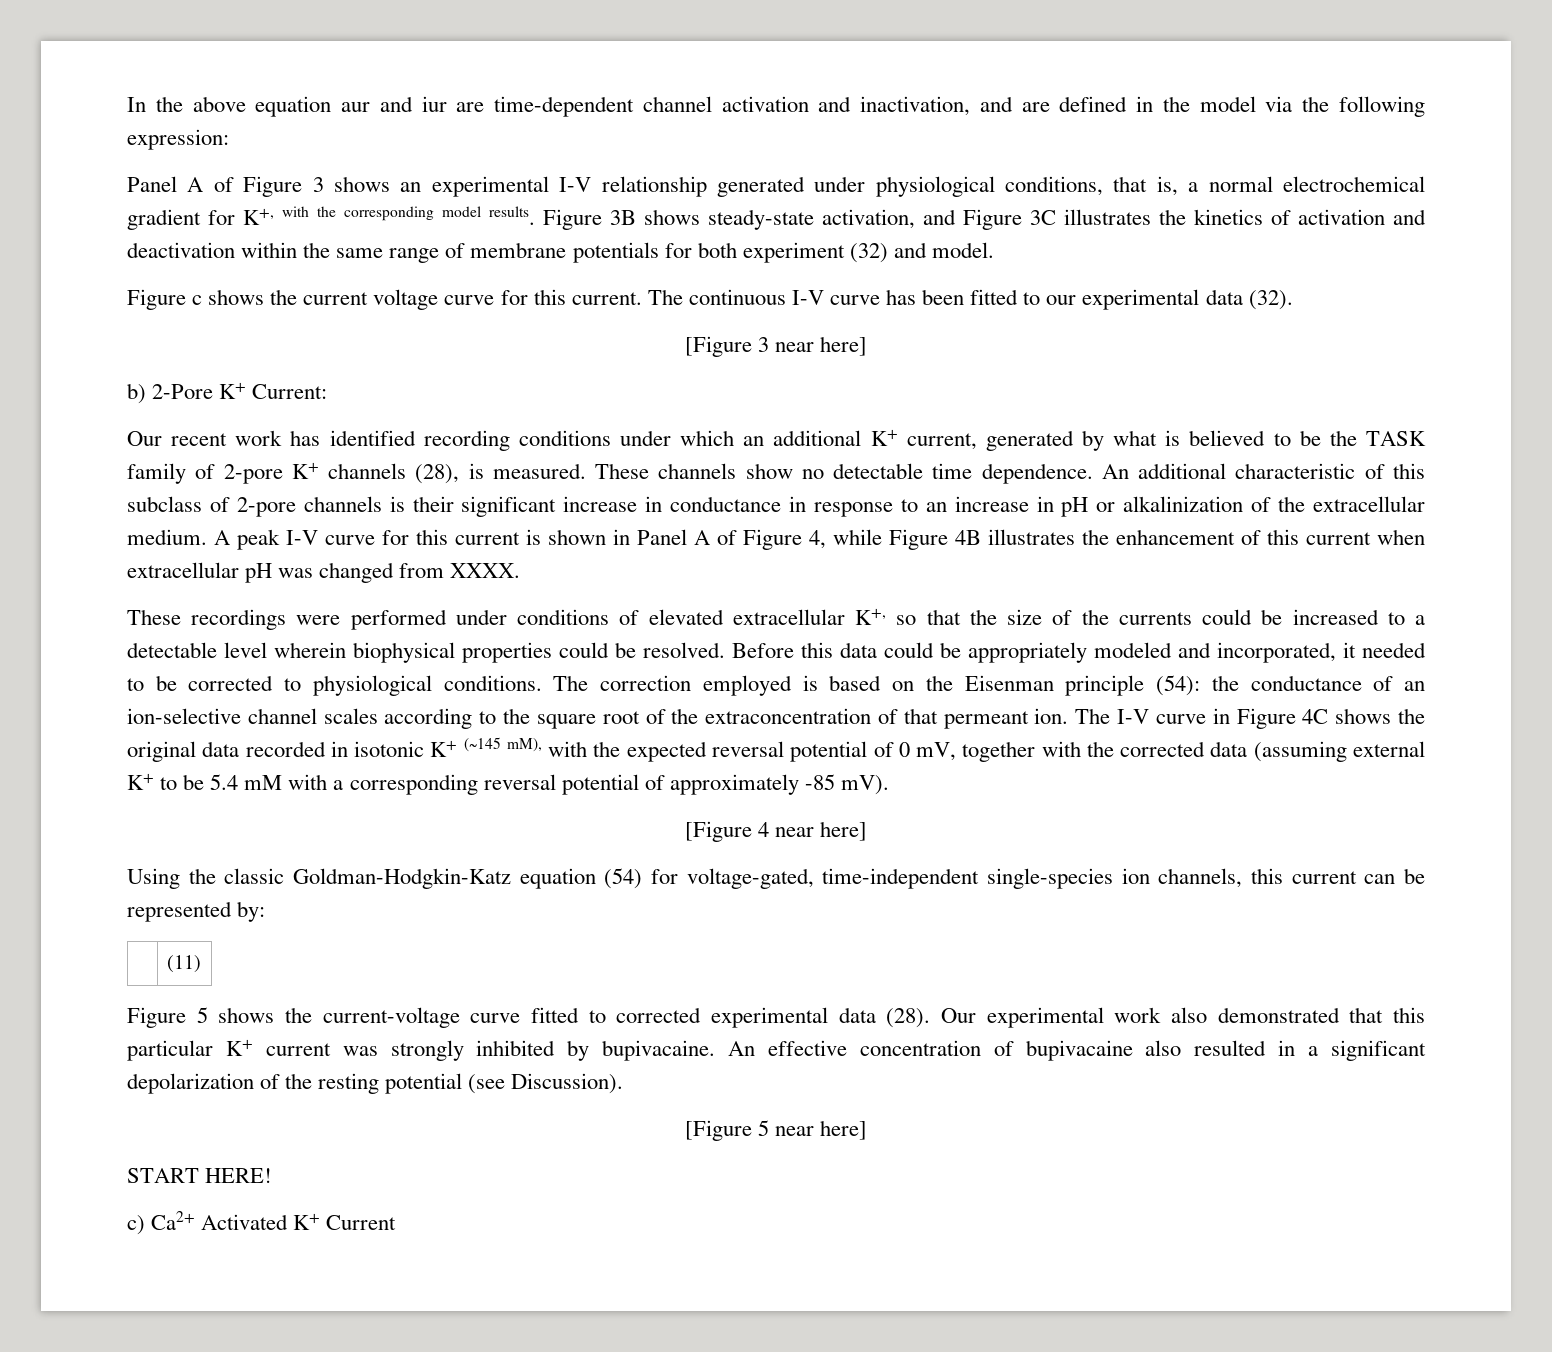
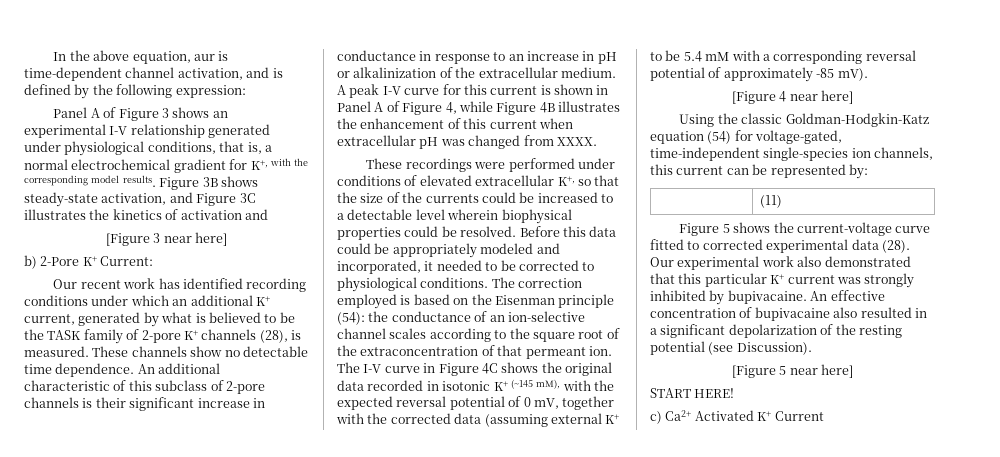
[255,96,1293,117] equation aur and iur are time-dependent channel activation and inactivation, and are defined in the model via -> [132,51,229,64] [24,67,283,81] [24,84,90,99] equation, aur is time-dependent channel activation, and is defined by
[127,242,994,263] [127,289,1293,310] deactivation within the same range of membrane potentials for both experiment (32) and model. // Figure c shows the current voltage curve for this current. The continuous I-V curve has been fitted to our experimental data (32). -> (268, 214) none

